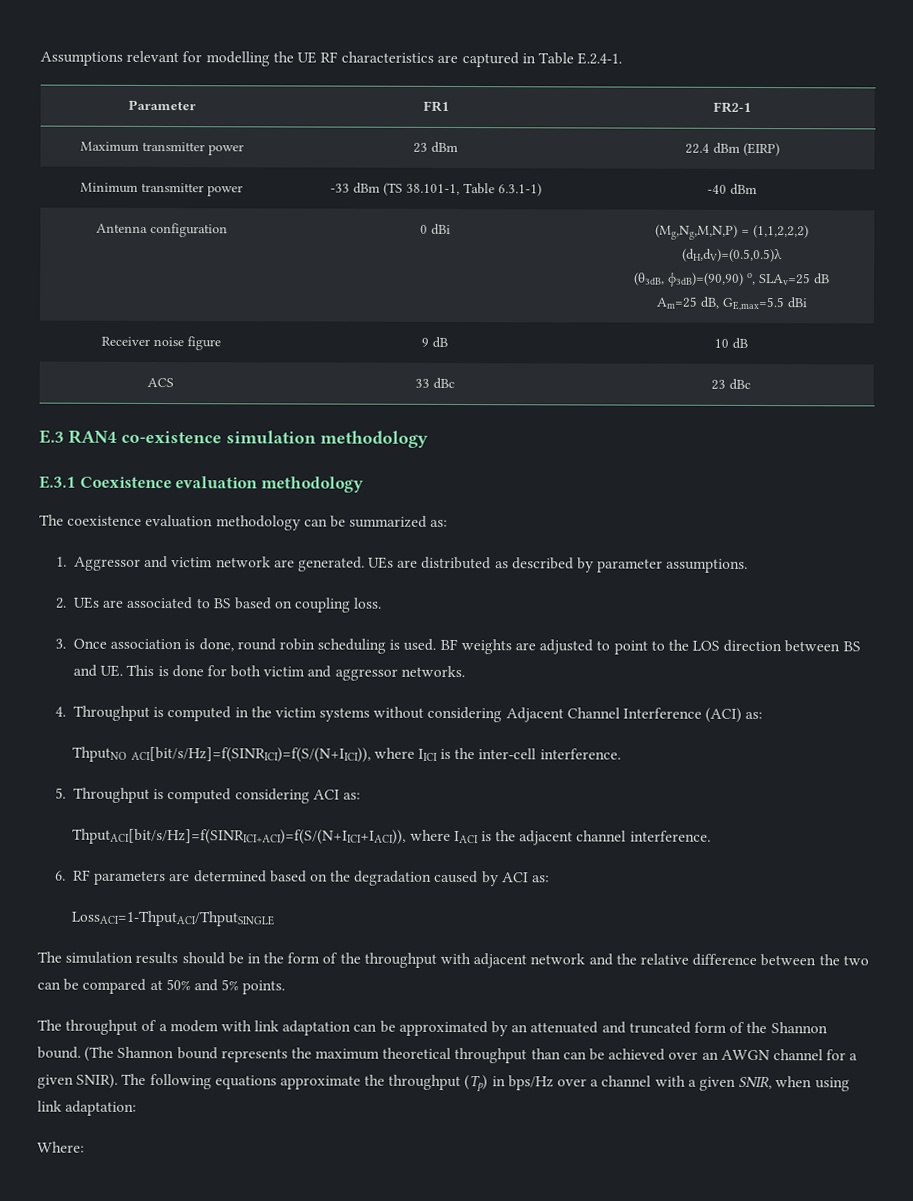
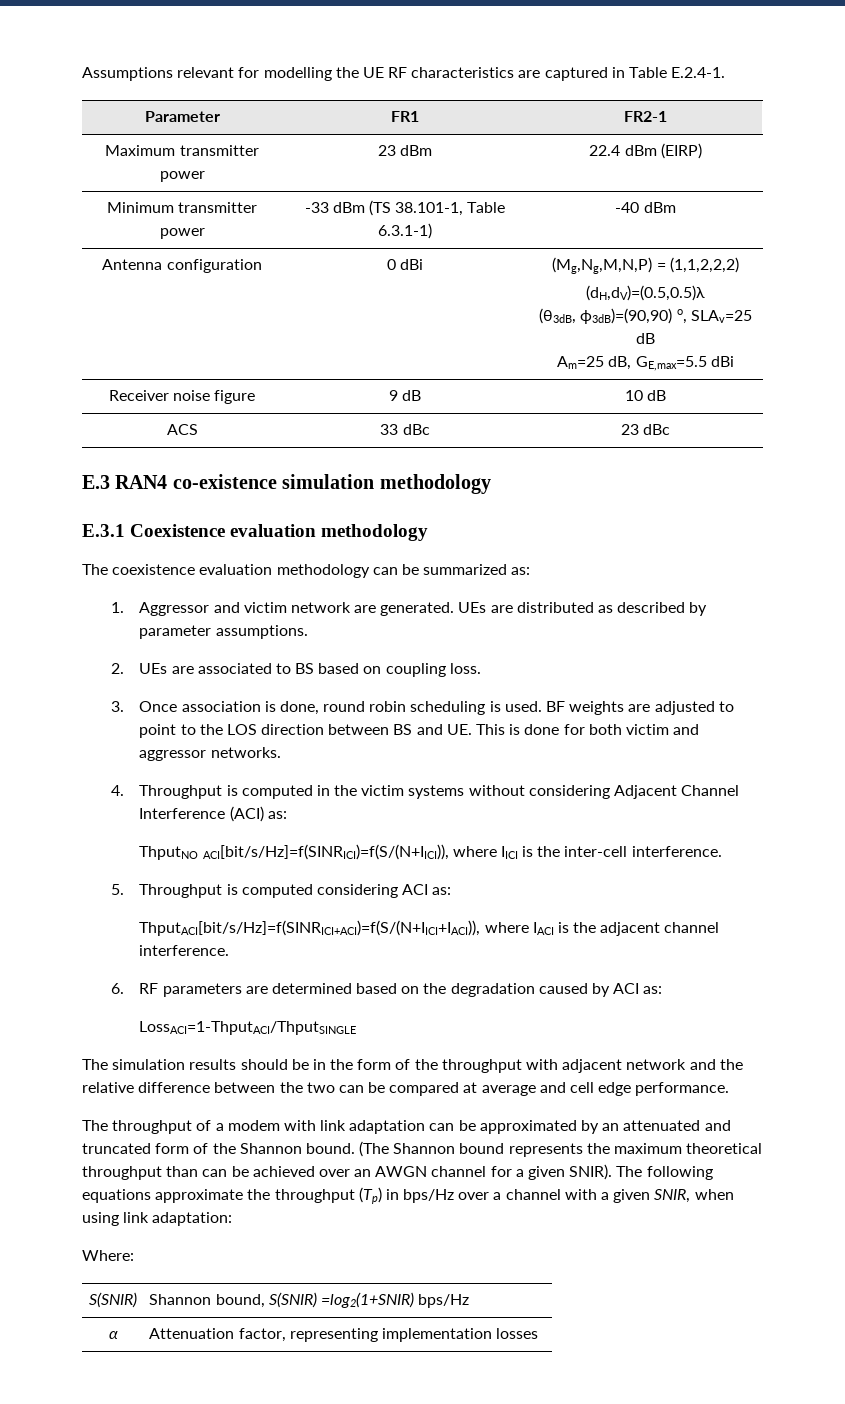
[165,979,286,995] 50% and 5% points. -> [481,1082,730,1096] average and cell edge performance.
(85, 1147) none -> [89,1292,137,1308] [149,1292,470,1308] [108,1331,118,1339] [149,1328,539,1342] // S(SNIR) | Shannon bound, S(SNIR) =log2(1+SNIR) bps/Hz // α | Attenuation factor, representing implementation losses

